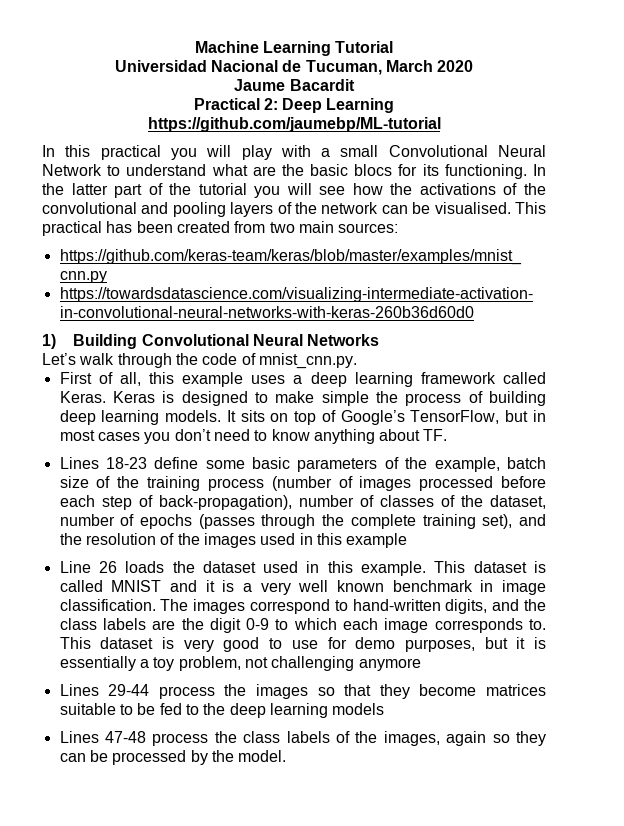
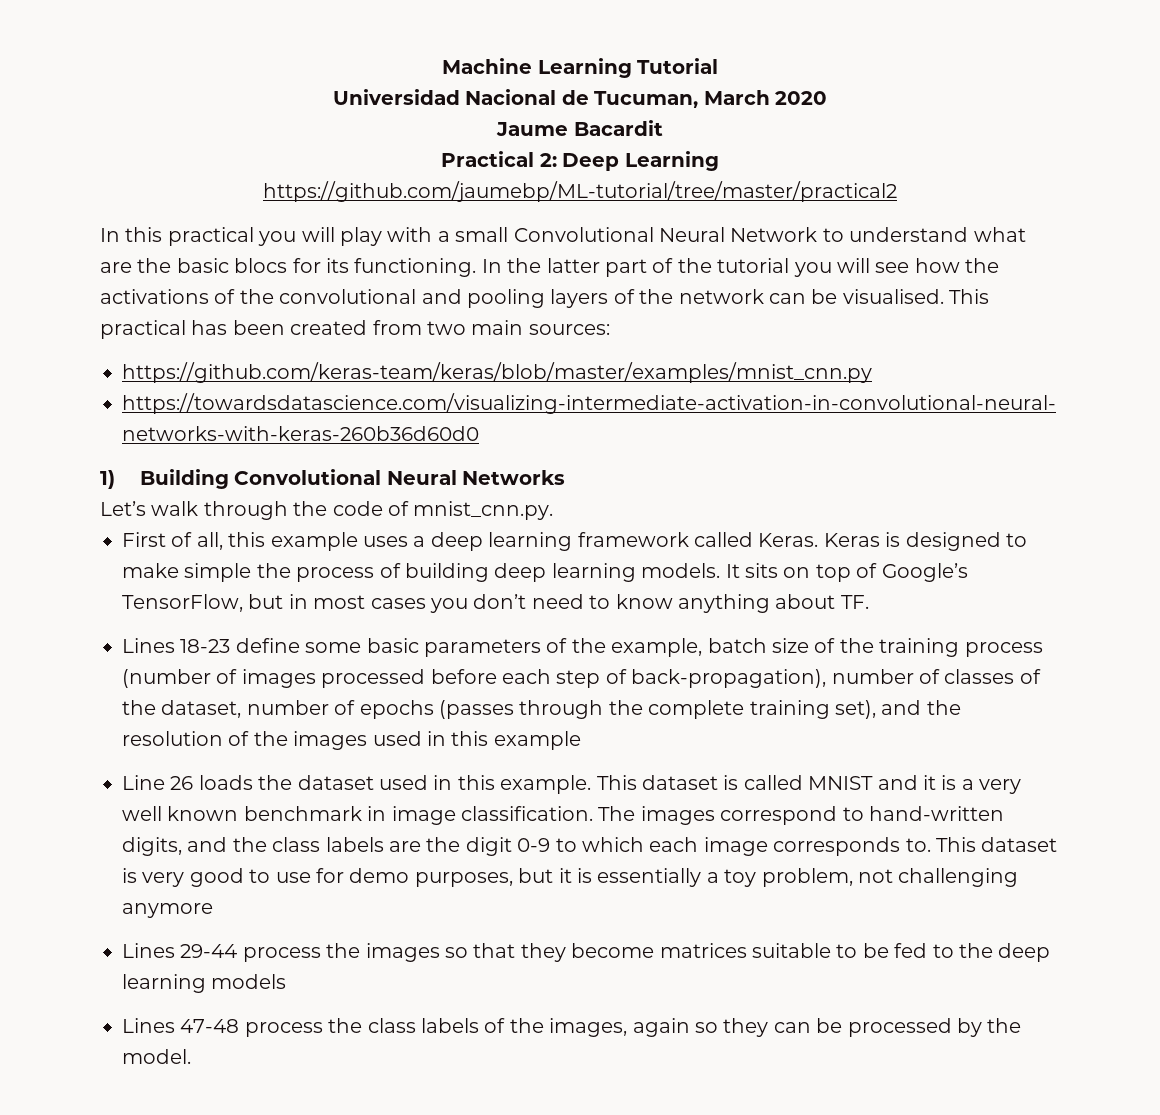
[147,117,441,132] https://github.com/jaumebp/ML-tutorial -> [263,181,897,202] https://github.com/jaumebp/ML-tutorial/tree/master/practical2

